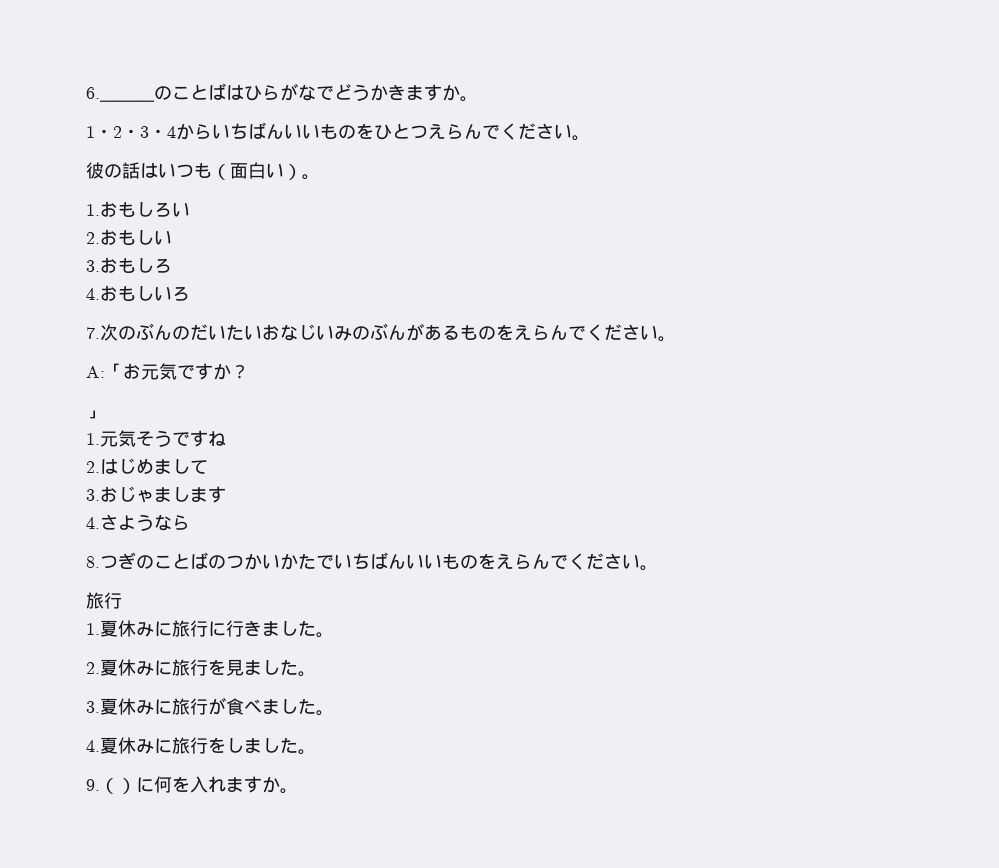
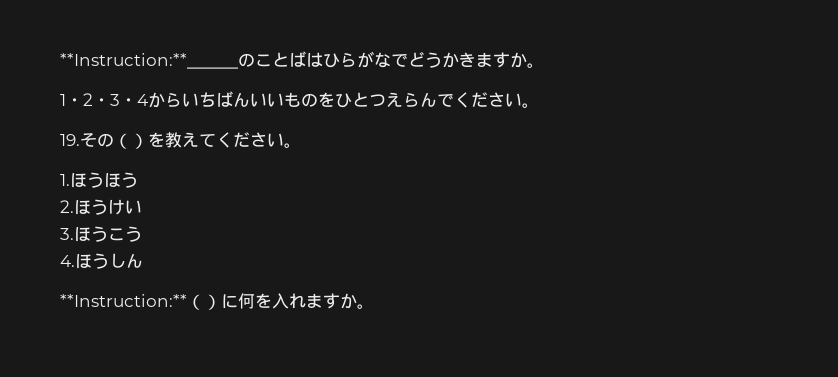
[86,87,100,99] 6. -> [60,53,187,66] **Instruction:**
[86,162,320,180] [86,201,190,217] [86,229,172,245] [86,257,172,273] [86,285,190,301] [86,323,676,342] [86,363,249,380] [86,410,104,419] [86,430,226,447] [86,458,208,474] [86,486,226,503] [86,514,190,531] [86,552,658,571] [86,592,122,609] [86,620,334,638] [86,659,316,677] [86,697,334,716] [86,737,316,755] [86,779,100,791] 彼の話はいつも（面白い）。 // 1.おもしろい // 2.おもしい // 3.おもしろ // 4.おもしいろ // 7.次のぶんのだいたいおなじいみのぶんがあるものをえらんでください。 // A:「お元気ですか？ // 」 // 1.元気そうですね // 2.はじめまして // 3.おじゃまします // 4.さようなら // 8.つぎのことばのつかいかたでいちばんいいものをえらんでください。 // 旅行 // 1.夏休みに旅行に行きました。 // 2.夏休みに旅行を見ました。 // 3.夏休みに旅行が食べました。 // 4.夏休みに旅行をしました。 // 9. -> [60,132,301,149] [60,172,138,188] [60,199,142,215] [60,226,142,242] [60,253,143,269] [60,294,187,307] 19.その（）を教えてください。 // 1.ほうほう // 2.ほうけい // 3.ほうこう // 4.ほうしん // **Instruction:**

